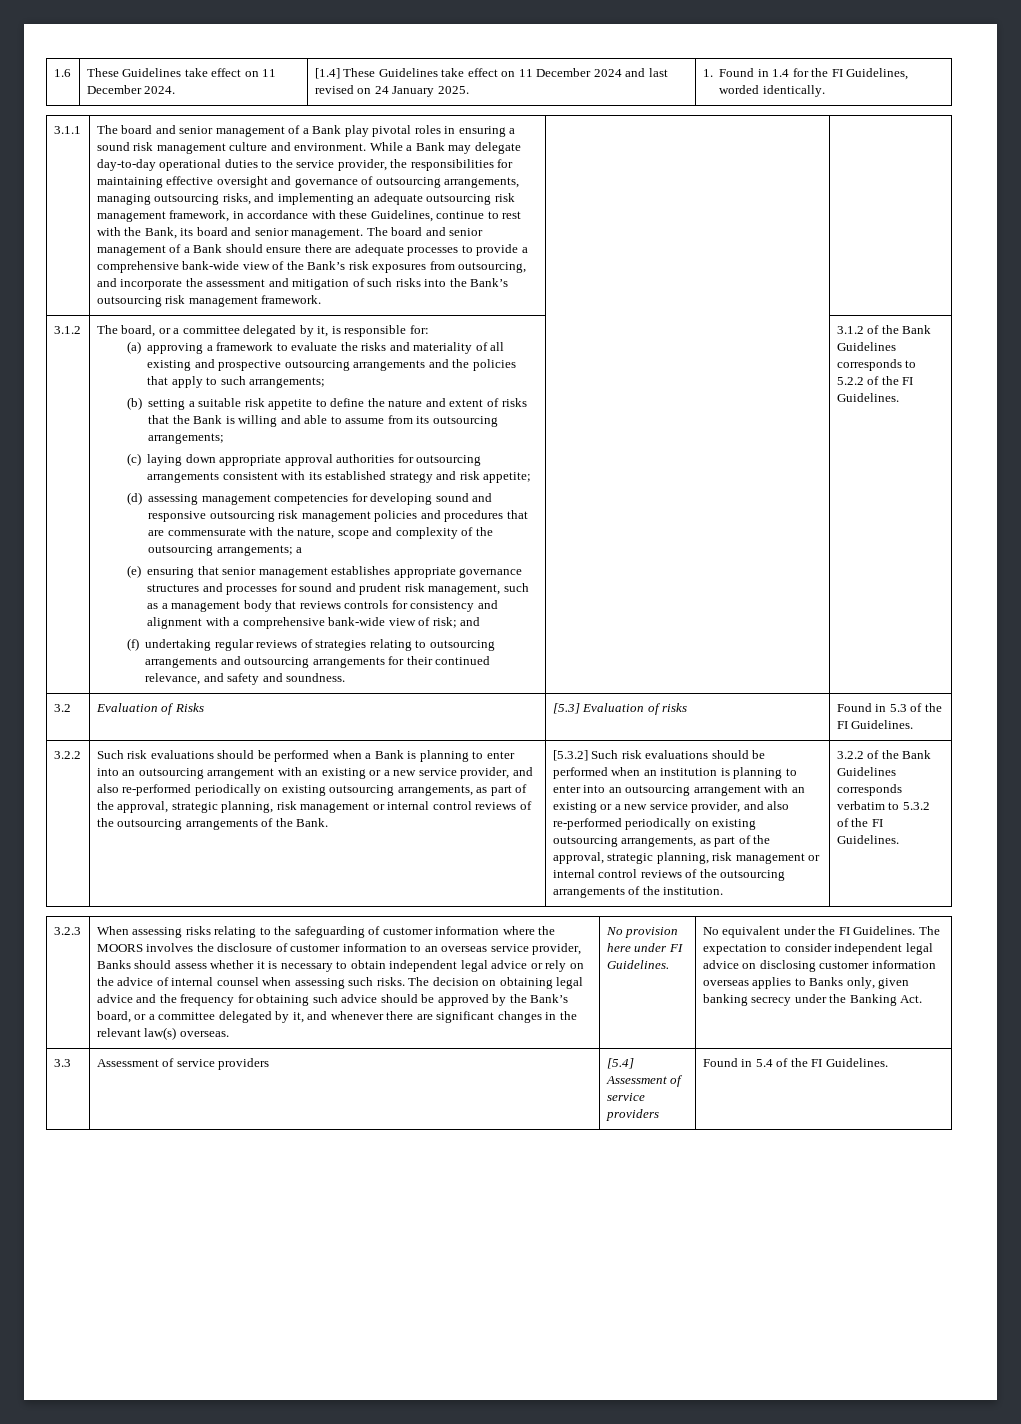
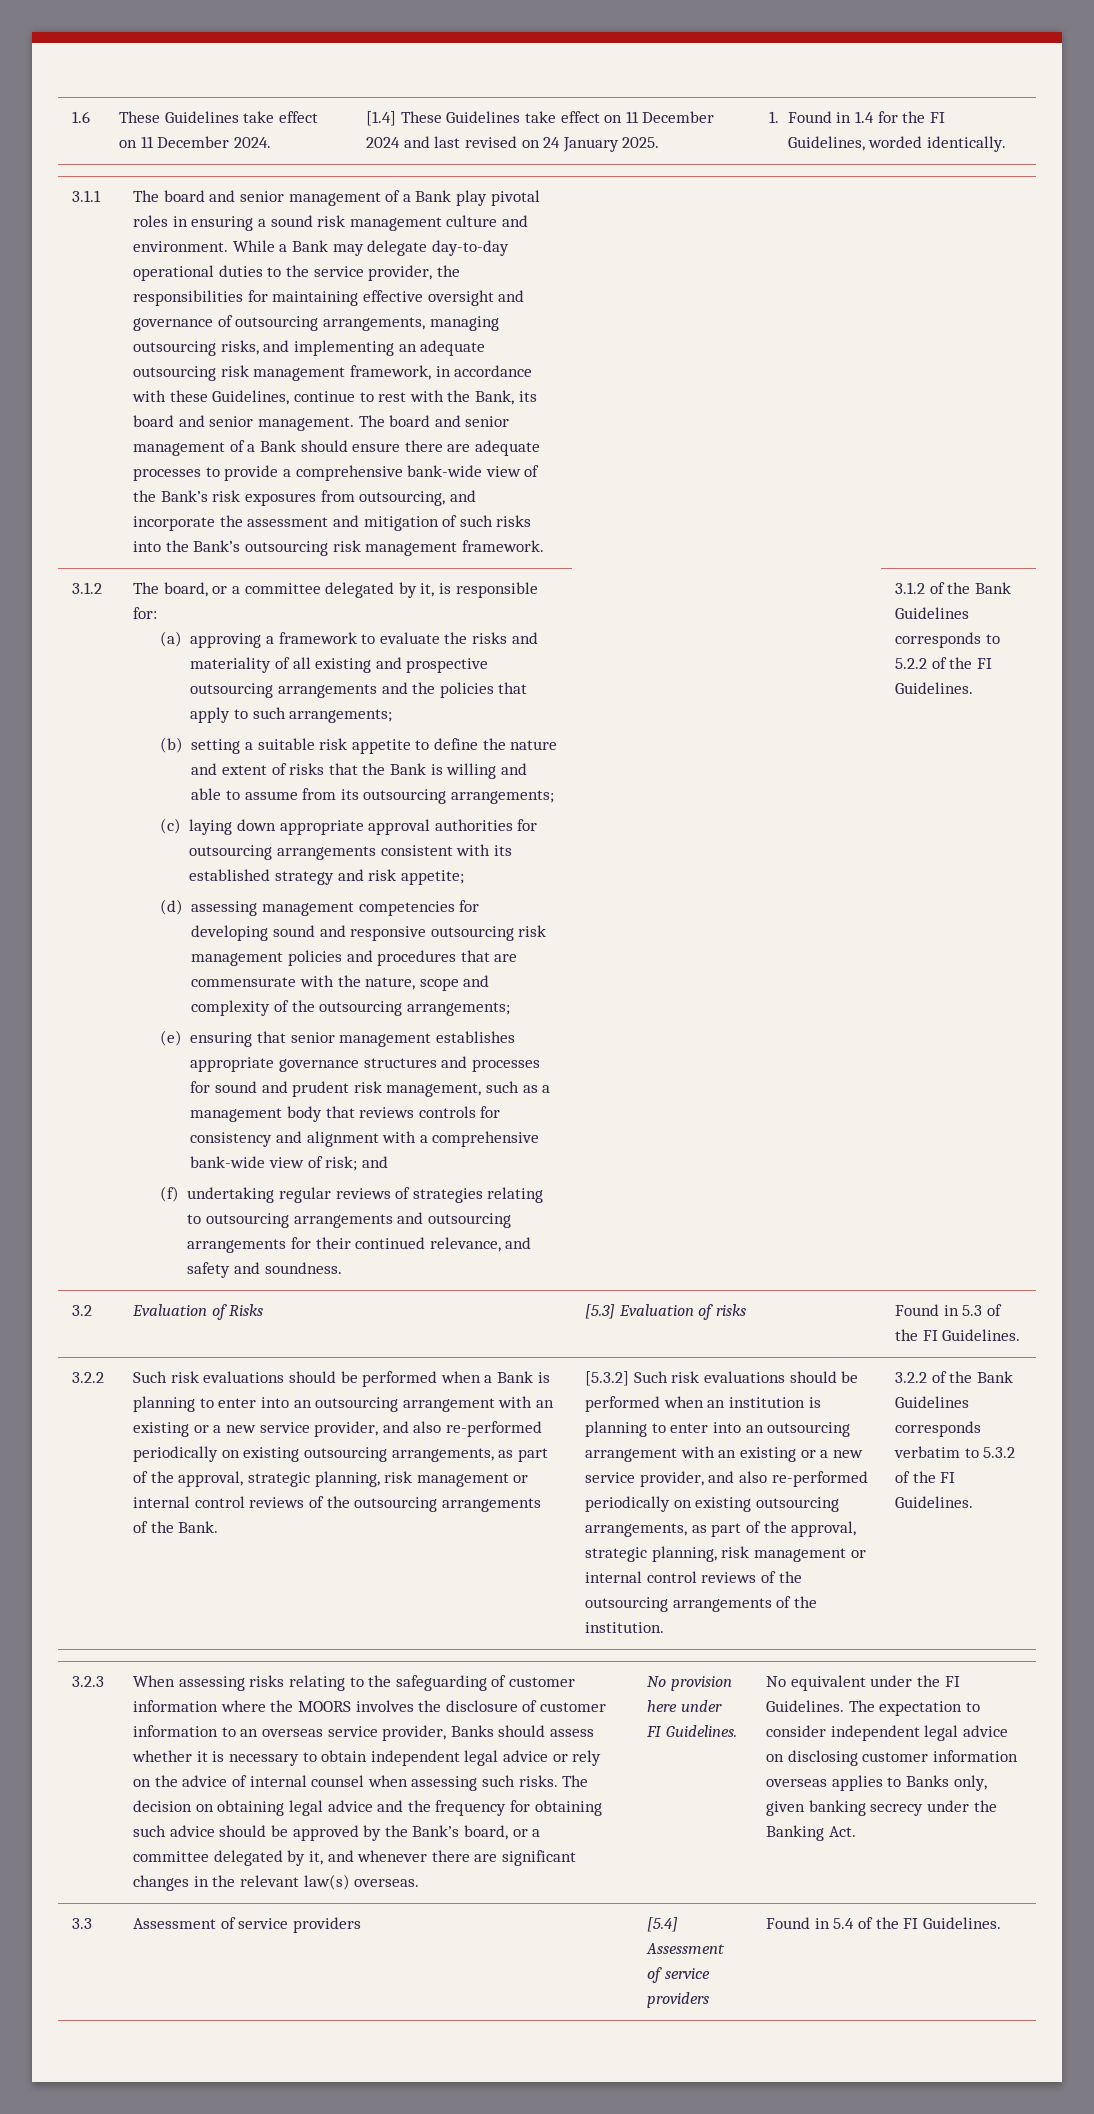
[296,547,303,553] a -> (510, 1009) none

